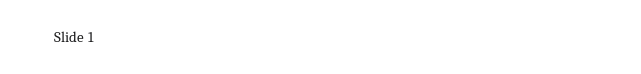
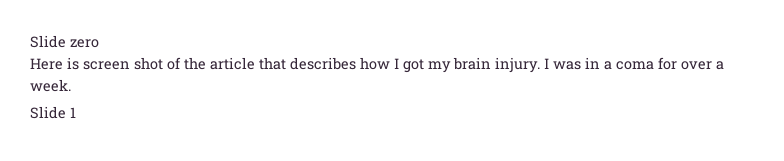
[54,31,84,42] Slide -> [30,35,99,48] [30,57,724,73] [30,79,71,92] [30,106,66,119] Slide zero // Here is screen shot of the article that describes how I got my brain injury. I was in a coma for over a week. // Slide

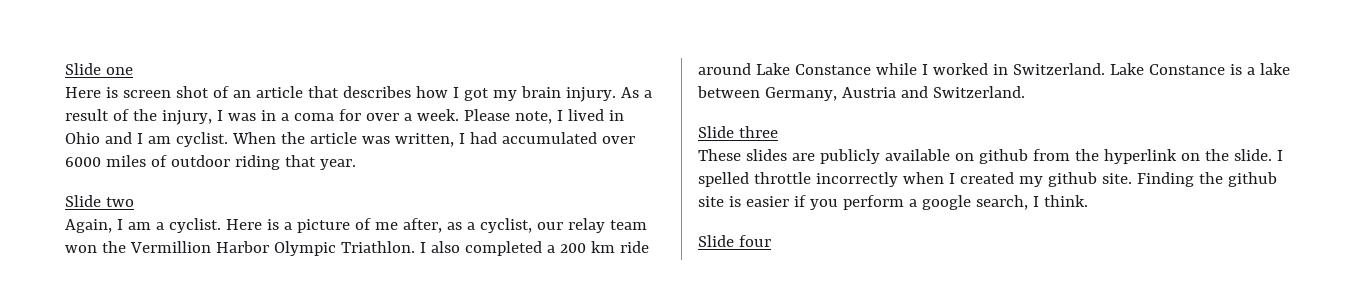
[30,35,99,48] Slide zero -> [65,63,133,75] Slide one
[184,57,206,70] the -> [232,90,251,98] an
(540, 65) none -> [620,87,652,98] [65,109,212,125] As a result of the injury,
[30,106,76,119] // Slide 1 -> [463,109,624,124] [65,132,635,147] [65,155,356,170] [65,195,134,207] [65,218,647,233] [65,241,649,256] [698,63,1290,75] [697,86,1025,101] [698,126,778,138] [698,149,1283,164] [698,172,1277,187] [698,195,1088,210] [698,235,771,247] Please note, I lived in Ohio and I am cyclist. When the article was written, I had accumulated over 6000 miles of outdoor riding that year. // Slide two // Again, I am a cyclist. Here is a picture of me after, as a cyclist, our relay team won the Vermillion Harbor Olympic Triathlon. I also completed a 200 km ride around Lake Constance while I worked in Switzerland. Lake Constance is a lake between Germany, Austria and Switzerland. // Slide three // These slides are publicly available on github from the hyperlink on the slide. I spelled throttle incorrectly when I created my github site. Finding the github site is easier if you perform a google search, I think. // Slide four

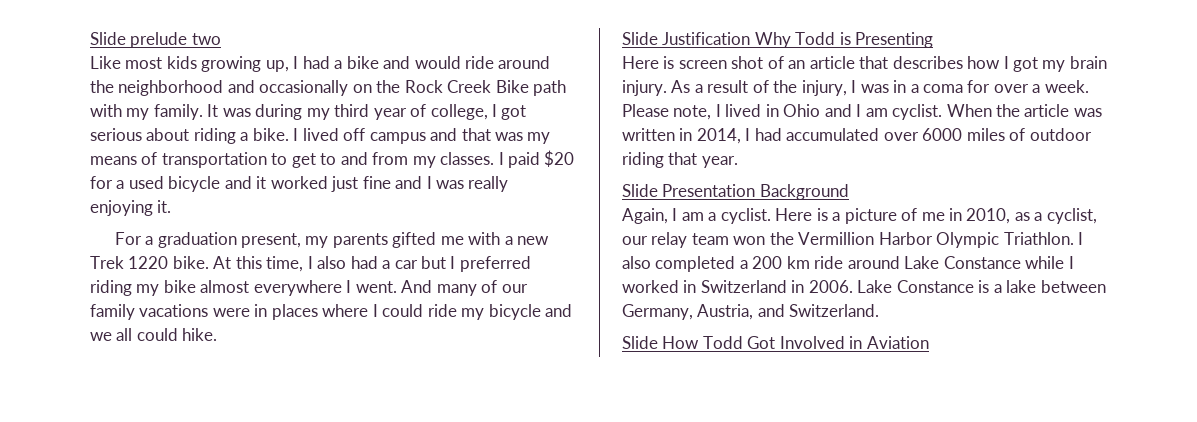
[65,63,133,75] Slide one -> [90,32,221,48] [90,56,551,72] [90,80,567,96] [90,104,527,120] [90,128,551,144] [90,150,575,168] [90,176,509,192] [90,200,172,216] [114,232,550,248] [90,256,531,272] [90,280,528,296] [90,304,573,320] [90,328,218,341] [622,32,934,48] Slide prelude two // Like most kids growing up, I had a bike and would ride around the neighborhood and occasionally on the Rock Creek Bike path with my family. It was during my third year of college, I got serious about riding a bike. I lived off campus and that was my means of transportation to get to and from my classes. I paid $20 for a used bicycle and it worked just fine and I was really enjoying it. // For a graduation present, my parents gifted me with a new Trek 1220 bike. At this time, I also had a car but I preferred riding my bike almost everywhere I went. And many of our family vacations were in places where I could ride my bicycle and we all could hike. // Slide Justification Why Todd is Presenting
[394,133,454,147] written, -> [622,128,741,144] written in 2014,
[105,197,134,207] two -> [662,184,849,200] Presentation Background
[402,218,442,233] after, -> [949,208,1011,224] in 2010,
[1012,63,1105,75] Switzerland. -> [700,280,853,293] Switzerland in 2006.
[841,87,896,98] Austria -> [697,304,754,320] Austria,
[738,126,778,138] [698,149,1283,164] [698,172,1277,187] [698,195,1088,210] [698,235,771,247] three // These slides are publicly available on github from the hyperlink on the slide. I spelled throttle incorrectly when I created my github site. Finding the github site is easier if you perform a google search, I think. // Slide four -> [662,336,929,349] How Todd Got Involved in Aviation

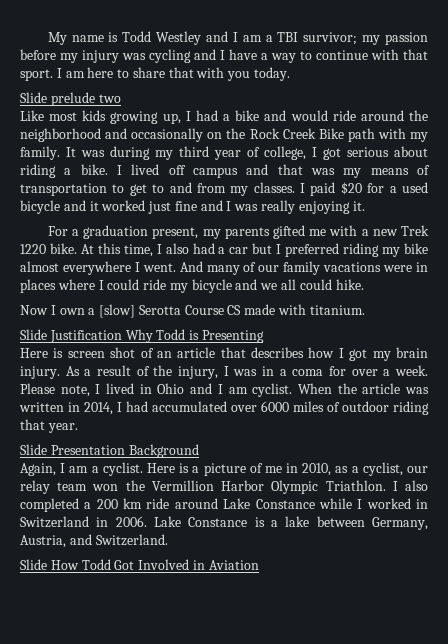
(90, 38) none -> [47,31,428,45] [20,49,428,63] [20,67,291,81] My name is Todd Westley and I am a TBI survivor; my passion before my injury was cycling and I have a way to continue with that sport. I am here to share that with you today. //
(218, 334) none -> [20,304,365,318] // Now I own a [slow] Serotta Course CS made with titanium.

